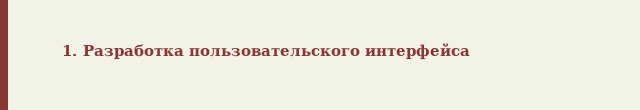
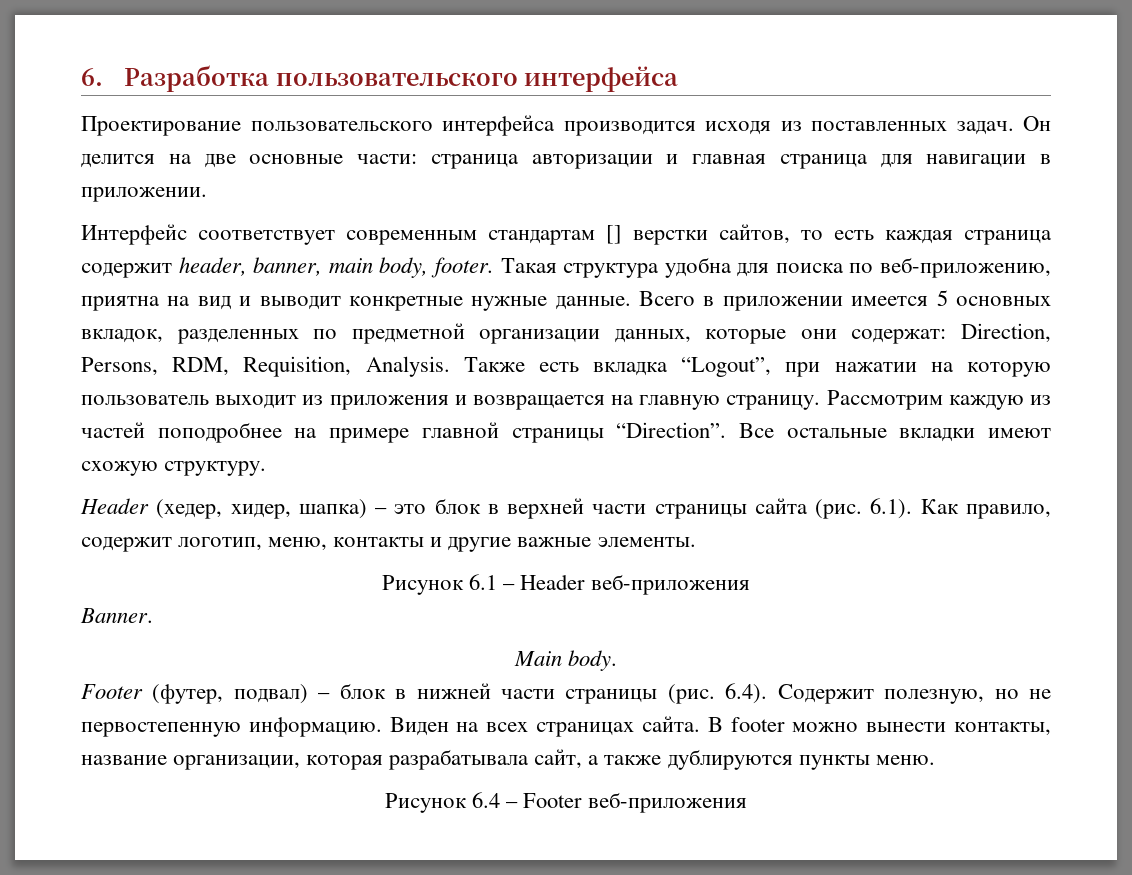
[62,45,77,56] 1. -> [81,68,103,86] 6.
(471, 51) none -> [81,115,1051,136] [81,154,1051,169] [81,187,207,202] [81,224,1052,245] [81,257,1051,278] [81,290,1051,311] [81,323,1051,344] [81,356,1051,377] [81,390,1051,410] [81,422,1052,443] [81,461,267,476] [80,498,1051,519] [81,537,696,552] [381,574,751,595] [80,608,153,623] [513,650,618,671] [81,683,1051,704] [81,716,1052,737] [81,749,935,770] [384,792,748,813] // Проектирование пользовательского интерфейса производится исходя из поставленных задач. Он делится на две основные части: страница авторизации и главная страница для навигации в приложении. // Интерфейс соответствует современным стандартам [] верстки сайтов, то есть каждая страница содержит header, banner, main body, footer. Такая структура удобна для поиска по веб-приложению, приятна на вид и выводит конкретные нужные данные. Всего в приложении имеется 5 основных вкладок, разделенных по предметной организации данных, которые они содержат: Direction, Persons, RDM, Requisition, Analysis. Также есть вкладка “Logout”, при нажатии на которую пользователь выходит из приложения и возвращается на главную страницу. Рассмотрим каждую из частей поподробнее на примере главной страницы “Direction”. Все остальные вкладки имеют схожую структуру. // Header (хедер, хидер, шапка) – это блок в верхней части страницы сайта (рис. 6.1). Как правило, содержит логотип, меню, контакты и другие важные элементы. // Рисунок 6.1 – Header веб-приложения // Banner. // Main body. // Footer (футер, подвал) – блок в нижней части страницы (рис. 6.4). Содержит полезную, но не первостепенную информацию. Виден на всех страницах сайта. В footer можно вынести контакты, название организации, которая разрабатывала сайт, а также дублируются пункты меню. // Рисунок 6.4 – Footer веб-приложения

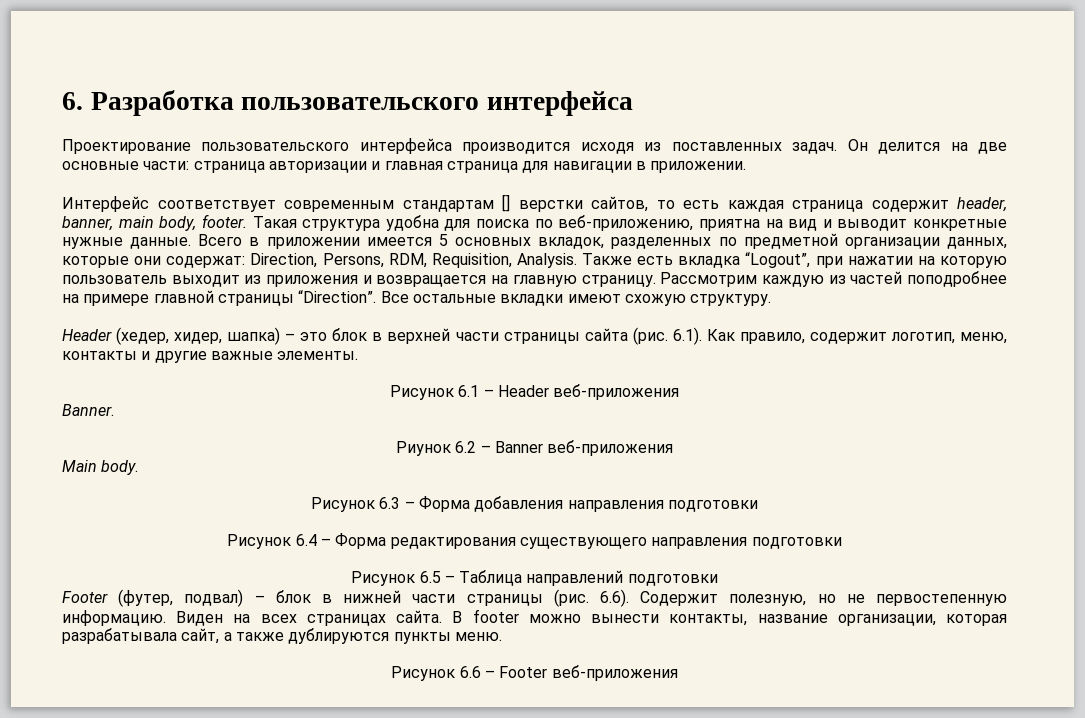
[513,650,618,671] Main body. -> [395,440,674,456] [62,460,139,475] [311,496,758,512] [227,533,842,549] [351,570,718,586] Риунок 6.2 – Banner веб-приложения // Main body. // Рисунок 6.3 – Форма добавления направления подготовки // Рисунок 6.4 – Форма редактирования существующего направления подготовки // Рисунок 6.5 – Таблица направлений подготовки
[725,683,768,704] 6.4). -> [600,589,629,607] 6.6).
[471,792,500,808] 6.4 -> [459,666,481,678] 6.6

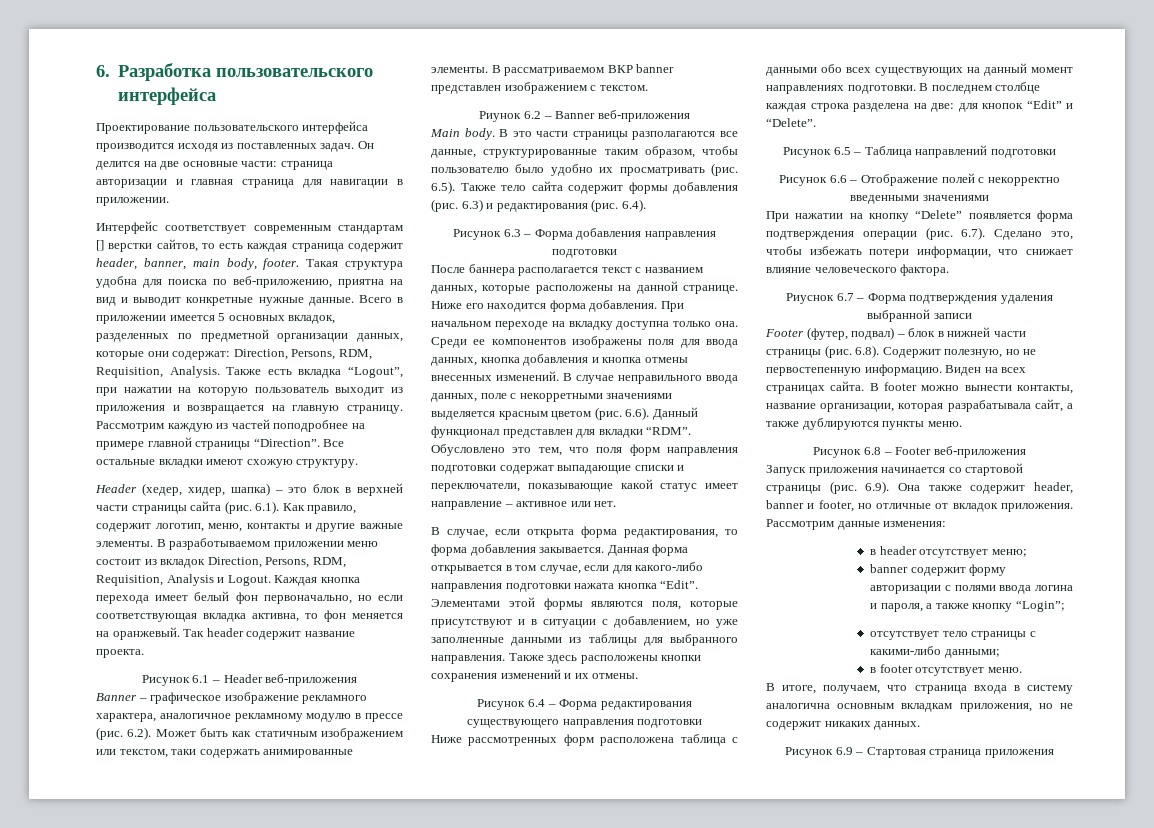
(359, 355) none -> [156,538,379,550] [96,557,346,568] [96,574,360,586] [96,591,403,604] [96,610,403,622] [96,627,355,640] [96,649,144,658] В разработываемом приложении меню состоит из вкладок Direction, Persons, RDM, Requisition, Analysis и Logout. Каждая кнопка перехода имеет белый фон первоначально, но если соответствующая вкладка активна, то фон меняется на оранжевый. Так header содержит название проекта.
[62,404,114,416] Banner. -> [96,692,368,704] [96,713,404,722] [96,727,403,740] [96,749,354,758] [431,64,675,76] [431,82,648,94] Banner – графическое изображение рекламного характера, аналогичное рекламному модулю в прессе (рис. 6.2). Может быть как статичным изображением или текстом, таки содержать анимированные элементы. В рассматриваемом ВКР banner представлен изображением с текстом.
(139, 467) none -> [499,129,738,140] [431,146,738,158] [431,163,738,176] [431,181,738,194] [431,199,646,212] В это части страницы разполагаются все данные, структурированные таким образом, чтобы пользователю было удобно их просматривать (рис. 6.5). Также тело сайта содержит формы добавления (рис. 6.3) и редактирования (рис. 6.4).
(758, 506) none -> [431,264,703,276] [431,281,738,294] [431,300,684,312] [431,321,738,330] [431,336,738,348] [431,354,688,366] [431,371,738,384] [431,393,673,402] [431,407,698,420] [431,426,692,438] [431,444,738,456] [431,465,685,474] [431,479,738,492] [431,501,617,510] [431,526,738,538] [431,544,689,556] [431,562,704,574] [431,580,699,592] [431,597,738,610] [431,616,738,628] [431,634,738,646] [431,653,702,664] [431,669,639,682] // После баннера располагается текст с названием данных, которые расположены на данной странице. Ниже его находится форма добавления. При начальном переходе на вкладку доступна только она. Среди ее компонентов изображены поля для ввода данных, кнопка добавления и кнопка отмены внесенных изменений. В случае неправильного ввода данных, поле с некорретными значениями выделяется красным цветом (рис. 6.6). Данный функционал представлен для вкладки “RDM”. Обусловлено это тем, что поля форм направления подготовки содержат выпадающие списки и переключатели, показывающие какой статус имеет направление – активное или нет. // В случае, если открыта форма редактирования, то форма добавления закывается. Данная форма открывается в том случае, если для какого-либо направления подготовки нажата кнопка “Edit”. Элементами этой формы являются поля, которые присутствуют и в ситуации с добавлением, но уже заполненные данными из таблицы для выбранного направления. Также здесь расположены кнопки сохранения изменений и их отмены.
(842, 543) none -> [431,734,738,746] [766,63,1073,76] [766,82,1041,94] [766,100,1073,112] [766,118,816,127] // Ниже рассмотренных форм расположена таблица с данными обо всех существующих на данный момент направлениях подготовки. В последнем столбце каждая строка разделена на две: для кнопок “Edit” и “Delete”.
(718, 580) none -> [779,173,1060,186] [850,195,989,204] [766,210,1073,222] [766,227,1073,240] [766,246,1073,258] [766,264,950,276] [786,293,1053,304] [867,309,972,322] // Рисунок 6.6 – Отображение полей с некорректно введенными значениями // При нажатии на кнопку “Delete” появляется форма подтверждения операции (рис. 6.7). Сделано это, чтобы избежать потери информации, что снижает влияние человеческого фактора. // Риуснок 6.7 – Форма подтверждения удаления выбранной записи
[600,589,629,607] 6.6). -> [855,345,880,358] 6.8).
[459,666,481,678] 6.6 -> [863,447,881,455] 6.8
(678, 673) none -> [766,463,1024,476] [766,481,1073,494] [766,500,1073,512] [766,519,947,530] [870,546,1027,558] [870,564,1007,576] [870,585,1073,594] [870,600,1065,612] [870,631,1036,640] [870,646,1000,658] [870,664,1022,676] [766,683,1073,694] [766,703,1073,712] [766,721,921,730] [785,747,1054,758] // Запуск приложения начинается со стартовой страницы (рис. 6.9). Она также содержит header, banner и footer, но отличные от вкладок приложения. Рассмотрим данные изменения: // в header отсутствует меню; // banner содержит форму авторизации с полями ввода логина и пароля, а также кнопку “Login”; // отсутствует тело страницы с какими-либо данными; // в footer отсутствует меню. // В итоге, получаем, что страница входа в систему аналогична основным вкладкам приложения, но не содержит никаких данных. // Рисунок 6.9 – Стартовая страница приложения

